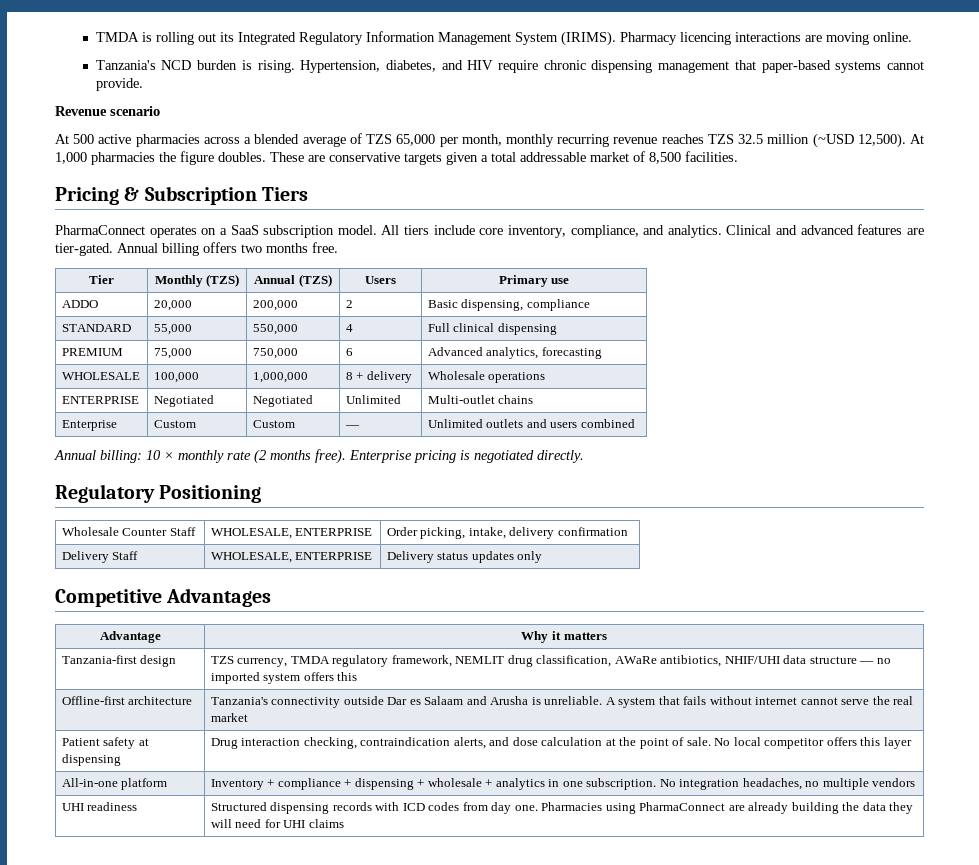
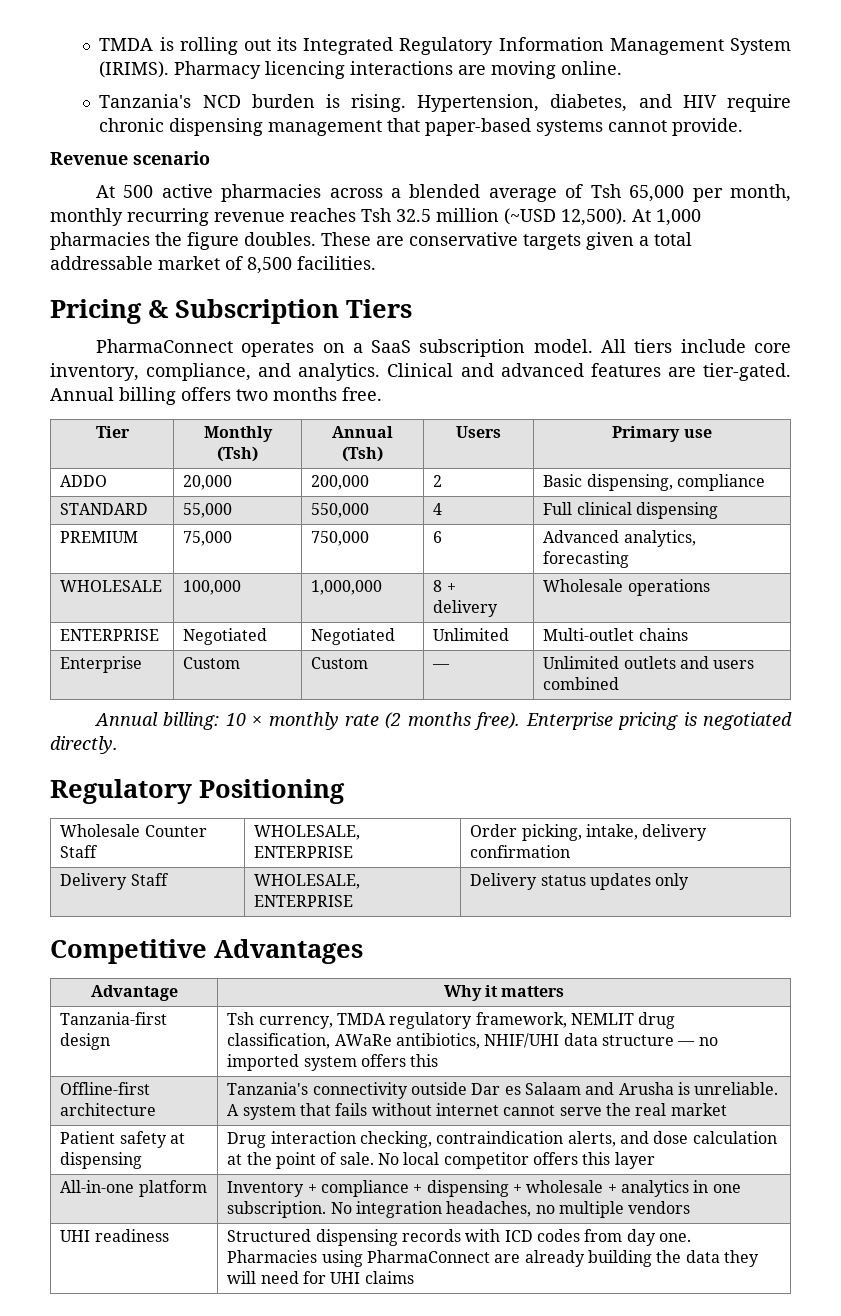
[366,134,393,144] TZS -> [590,184,621,198] Tsh
[707,134,734,144] TZS -> [361,208,391,222] Tsh
[206,274,240,287] [254,274,332,287] (TZS) | Annual (TZS) -> [216,446,258,462] [332,426,393,438] [342,446,383,462] (Tsh) | Annual (Tsh)
[210,656,234,664] TZS -> [227,1012,255,1025] Tsh

